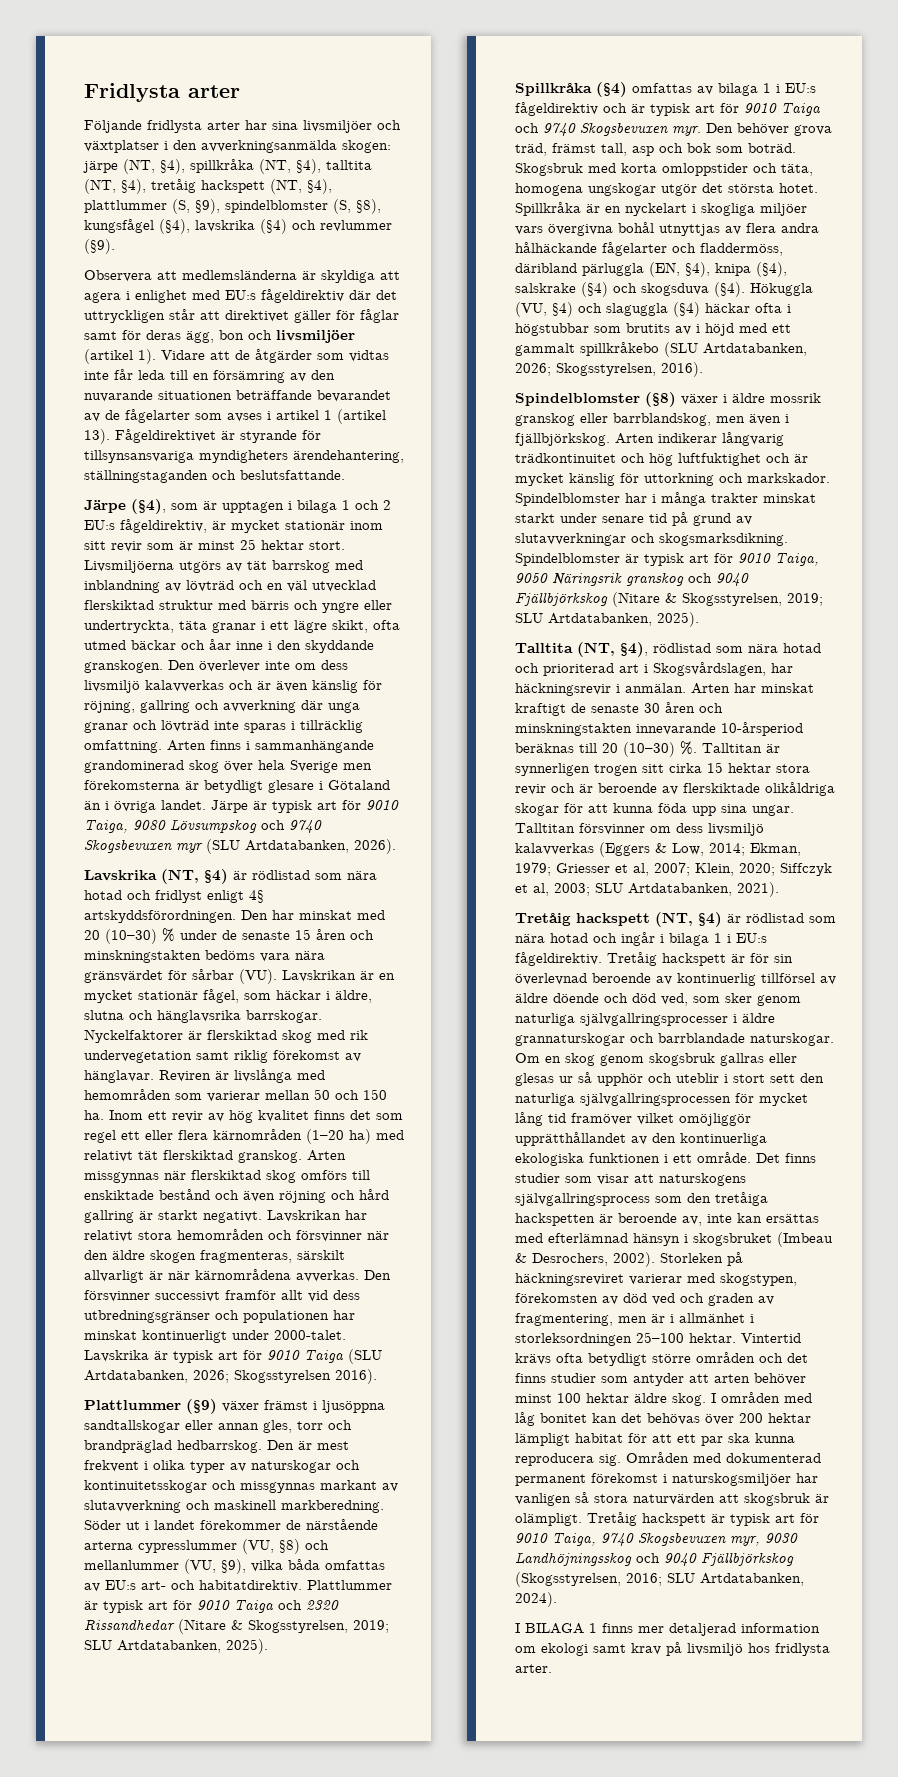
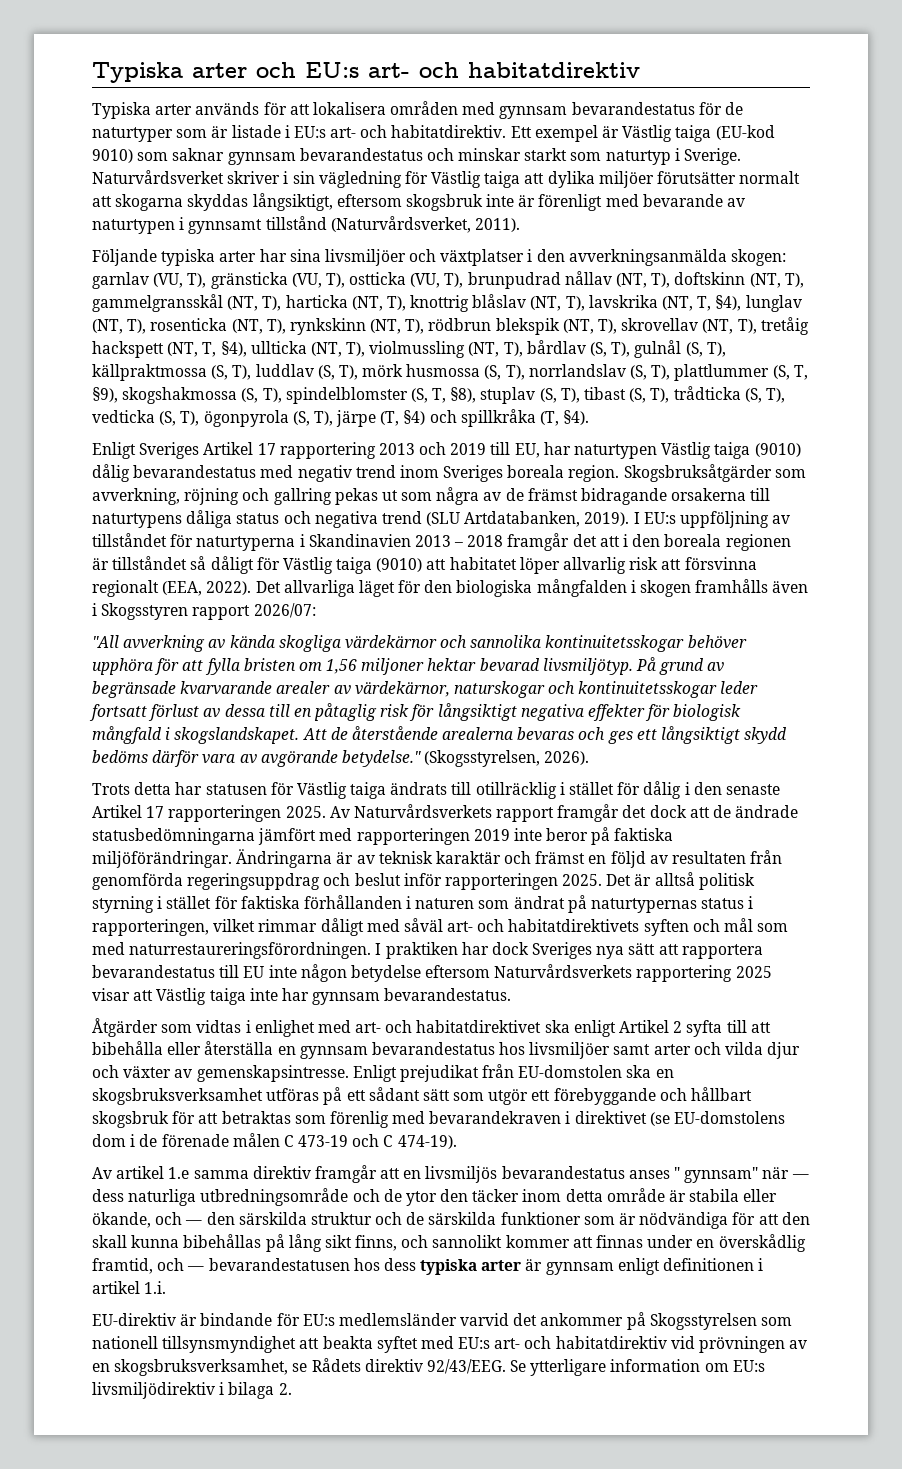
[84,83,240,102] Fridlysta arter -> [92,62,640,83] [92,101,744,119] [92,125,775,142] [92,148,742,165] [92,170,801,188] [92,193,746,211] [92,216,520,234] Typiska arter och EU:s art- och habitatdirektiv // Typiska arter används för att lokalisera områden med gynnsam bevarandestatus för de naturtyper som är listade i EU:s art- och habitatdirektiv. Ett exempel är Västlig taiga (EU-kod 9010) som saknar gynnsam bevarandestatus och minskar starkt som naturtyp i Sverige. Naturvårdsverket skriver i sin vägledning för Västlig taiga att dylika miljöer förutsätter normalt att skogarna skyddas långsiktigt, eftersom skogsbruk inte är förenligt med bevarande av naturtypen i gynnsamt tillstånd (Naturvårdsverket, 2011).
[147,120,202,133] fridlysta -> [161,249,216,266] typiska
[83,159,372,174] [84,179,332,194] [84,199,381,214] [84,219,392,234] [84,239,115,254] [84,270,400,283] [84,289,397,303] [84,309,399,323] [84,330,355,343] [84,349,389,364] [84,369,335,383] [84,390,391,402] [84,409,386,424] [84,429,321,444] [84,450,404,463] [84,470,345,483] [84,499,391,514] [84,519,383,533] [84,539,345,552] [84,560,363,573] [84,580,376,593] [84,600,392,613] [84,620,400,633] [84,639,374,653] [84,660,348,673] [84,680,382,693] [84,700,360,713] [84,720,363,733] [84,740,374,753] [84,760,372,773] [84,780,390,793] [84,800,399,813] [84,819,322,833] [84,839,396,854] [84,869,377,884] [84,890,264,903] [84,910,385,923] [84,928,374,944] [84,950,325,963] [84,969,395,984] [84,989,372,1003] [84,1010,322,1023] [84,1029,368,1043] [84,1050,361,1063] [84,1069,325,1083] [84,1089,387,1102] [84,1110,403,1123] [84,1129,404,1144] [84,1150,346,1163] [84,1170,370,1183] [84,1189,389,1203] [84,1210,367,1223] [84,1229,389,1242] [84,1250,345,1263] [84,1269,391,1283] [84,1290,360,1302] [84,1310,355,1323] [84,1330,346,1343] [84,1349,382,1364] [84,1369,377,1384] [84,1399,385,1414] [84,1420,352,1433] [84,1440,349,1453] [84,1460,360,1473] [84,1480,398,1493] [84,1500,384,1513] [84,1519,378,1530] [84,1539,329,1554] [84,1559,385,1574] [84,1580,392,1592] [84,1600,339,1613] [84,1619,389,1634] [84,1639,268,1654] [515,82,816,97] [515,102,821,116] [515,122,832,136] [515,143,796,156] [515,163,813,176] [515,183,818,196] [515,202,807,216] [515,222,819,236] [515,242,783,256] [515,262,787,277] [515,282,813,297] [515,302,791,317] [515,323,791,336] [515,342,807,357] [515,362,703,377] [515,392,821,407] [515,413,789,426] [515,432,784,446] [515,453,808,466] [515,473,830,486] [515,492,816,506] [515,512,752,526] [515,533,788,546] [515,553,819,566] [515,572,749,586] [515,592,823,607] [515,612,699,627] [515,642,821,657] [515,662,793,676] [515,683,814,696] [515,702,723,716] [515,722,803,736] [515,741,780,757] [515,762,810,776] [515,782,835,796] [515,803,794,816] [515,823,764,836] [515,842,801,857] [515,862,832,876] [515,882,779,897] [515,912,836,927] [515,932,767,946] [515,952,793,966] [515,973,836,986] [515,993,801,1006] [515,1013,775,1026] [515,1033,834,1046] [515,1053,797,1066] [515,1072,824,1086] [515,1093,808,1106] [515,1112,751,1126] [515,1132,767,1146] [515,1152,816,1166] [515,1173,746,1186] [515,1192,768,1206] [515,1213,819,1226] [515,1232,833,1247] [515,1252,743,1267] [515,1273,797,1286] [515,1293,774,1306] [515,1313,754,1326] [515,1332,801,1346] [515,1352,808,1366] [515,1373,806,1386] [515,1392,812,1406] [515,1412,811,1426] [515,1433,795,1446] [515,1452,821,1466] [515,1473,818,1486] [515,1492,829,1506] [515,1512,819,1526] [515,1532,798,1546] [515,1552,794,1566] [515,1572,804,1587] [515,1592,557,1607] [515,1623,820,1636] [515,1642,830,1656] [515,1664,552,1673] järpe (NT, §4), spillkråka (NT, §4), talltita (NT, §4), tretåig hackspett (NT, §4), plattlummer (S, §9), spindelblomster (S, §8), kungsfågel (§4), lavskrika (§4) och revlummer (§9). // Observera att medlemsländerna är skyldiga att agera i enlighet med EU:s fågeldirektiv där det uttryckligen står att direktivet gäller för fåglar samt för deras ägg, bon och livsmiljöer (artikel 1). Vidare att de åtgärder som vidtas inte får leda till en försämring av den nuvarande situationen beträffande bevarandet av de fågelarter som avses i artikel 1 (artikel 13). Fågeldirektivet är styrande för tillsynsansvariga myndigheters ärendehantering, ställningstaganden och beslutsfattande. // Järpe (§4), som är upptagen i bilaga 1 och 2 EU:s fågeldirektiv, är mycket stationär inom sitt revir som är minst 25 hektar stort. Livsmiljöerna utgörs av tät barrskog med inblandning av lövträd och en väl utvecklad flerskiktad struktur med bärris och yngre eller undertryckta, täta granar i ett lägre skikt, ofta utmed bäckar och åar inne i den skyddande granskogen. Den överlever inte om dess livsmiljö kalavverkas och är även känslig för röjning, gallring och avverkning där unga granar och lövträd inte sparas i tillräcklig omfattning. Arten finns i sammanhängande grandominerad skog över hela Sverige men förekomsterna är betydligt glesare i Götaland än i övriga landet. Järpe är typisk art för 9010 Taiga, 9080 Lövsumpskog och 9740 Skogsbevuxen myr (SLU Artdatabanken, 2026). // Lavskrika (NT, §4) är rödlistad som nära hotad och fridlyst enligt 4§ artskyddsförordningen. Den har minskat med 20 (10–30) % under de senaste 15 åren och minskningstakten bedöms vara nära gränsvärdet för sårbar (VU). Lavskrikan är en mycket stationär fågel, som häckar i äldre, slutna och hänglavsrika barrskogar. Nyckelfaktorer är flerskiktad skog med rik undervegetation samt riklig förekomst av hänglavar. Reviren är livslånga med hemområden som varierar mellan 50 och 150 ha. Inom ett revir av hög kvalitet finns det som regel ett eller flera kärnområden (1–20 ha) med relativt tät flerskiktad granskog. Arten missgynnas när flerskiktad skog omförs till enskiktade bestånd och även röjning och hård gallring är starkt negativt. Lavskrikan har relativt stora hemområden och försvinner när den äldre skogen fragmenteras, särskilt allvarligt är när kärnområdena avverkas. Den försvinner successivt framför allt vid dess utbredningsgränser och populationen har minskat kontinuerligt under 2000-talet. Lavskrika är typisk art för 9010 Taiga (SLU Artdatabanken, 2026; Skogsstyrelsen 2016). // Plattlummer (§9) växer främst i ljusöppna sandtallskogar eller annan gles, torr och brandpräglad hedbarrskog. Den är mest frekvent i olika typer av naturskogar och kontinuitetsskogar och missgynnas markant av slutavverkning och maskinell markberedning. Söder ut i landet förekommer de närstående arterna cypresslummer (VU, §8) och mellanlummer (VU, §9), vilka båda omfattas av EU:s art- och habitatdirektiv. Plattlummer är typisk art för 9010 Taiga och 2320 Rissandhedar (Nitare & Skogsstyrelsen, 2019; SLU Artdatabanken, 2025). // Spillkråka (§4) omfattas av bilaga 1 i EU:s fågeldirektiv och är typisk art för 9010 Taiga och 9740 Skogsbevuxen myr. Den behöver grova träd, främst tall, asp och bok som boträd. Skogsbruk med korta omloppstider och täta, homogena ungskogar utgör det största hotet. Spillkråka är en nyckelart i skogliga miljöer vars övergivna bohål utnyttjas av flera andra hålhäckande fågelarter och fladdermöss, däribland pärluggla (EN, §4), knipa (§4), salskrake (§4) och skogsduva (§4). Hökuggla (VU, §4) och slaguggla (§4) häckar ofta i högstubbar som brutits av i höjd med ett gammalt spillkråkebo (SLU Artdatabanken, 2026; Skogsstyrelsen, 2016). // Spindelblomster (§8) växer i äldre mossrik granskog eller barrblandskog, men även i fjällbjörkskog. Arten indikerar långvarig trädkontinuitet och hög luftfuktighet och är mycket känslig för uttorkning och markskador. Spindelblomster har i många trakter minskat starkt under senare tid på grund av slutavverkningar och skogsmarksdikning. Spindelblomster är typisk art för 9010 Taiga, 9050 Näringsrik granskog och 9040 Fjällbjörkskog (Nitare & Skogsstyrelsen, 2019; SLU Artdatabanken, 2025). // Talltita (NT, §4), rödlistad som nära hotad och prioriterad art i Skogsvårdslagen, har häckningsrevir i anmälan. Arten har minskat kraftigt de senaste 30 åren och minskningstakten innevarande 10-årsperiod beräknas till 20 (10–30) %. Talltitan är synnerligen trogen sitt cirka 15 hektar stora revir och är beroende av flerskiktade olikåldriga skogar för att kunna föda upp sina ungar. Talltitan försvinner om dess livsmiljö kalavverkas (Eggers & Low, 2014; Ekman, 1979; Griesser et al, 2007; Klein, 2020; Siffczyk et al, 2003; SLU Artdatabanken, 2021). // Tretåig hackspett (NT, §4) är rödlistad som nära hotad och ingår i bilaga 1 i EU:s fågeldirektiv. Tretåig hackspett är för sin överlevnad beroende av kontinuerlig tillförsel av äldre döende och död ved, som sker genom naturliga självgallringsprocesser i äldre grannaturskogar och barrblandade naturskogar. Om en skog genom skogsbruk gallras eller glesas ur så upphör och uteblir i stort sett den naturliga självgallringsprocessen för mycket lång tid framöver vilket omöjliggör upprätthållandet av den kontinuerliga ekologiska funktionen i ett område. Det finns studier som visar att naturskogens självgallringsprocess som den tretåiga hackspetten är beroende av, inte kan ersättas med efterlämnad hänsyn i skogsbruket (Imbeau & Desrochers, 2002). Storleken på häckningsreviret varierar med skogstypen, förekomsten av död ved och graden av fragmentering, men är i allmänhet i storleksordningen 25–100 hektar. Vintertid krävs ofta betydligt större områden och det finns studier som antyder att arten behöver minst 100 hektar äldre skog. I områden med låg bonitet kan det behövas över 200 hektar lämpligt habitat för att ett par ska kunna reproducera sig. Områden med dokumenterad permanent förekomst i naturskogsmiljöer har vanligen så stora naturvärden att skogsbruk är olämpligt. Tretåig hackspett är typisk art för 9010 Taiga, 9740 Skogsbevuxen myr, 9030 Landhöjningsskog och 9040 Fjällbjörkskog (Skogsstyrelsen, 2016; SLU Artdatabanken, 2024). // I BILAGA 1 finns mer detaljerad information om ekologi samt krav på livsmiljö hos fridlysta arter. -> [92,271,804,289] [92,294,802,312] [92,317,809,335] [92,340,726,358] [92,364,808,381] [92,386,785,404] [92,409,590,427] [92,442,801,459] [92,464,806,482] [92,487,771,505] [92,510,791,528] [92,533,791,551] [92,556,757,574] [92,579,809,597] [92,603,316,620] [92,635,747,652] [92,657,725,675] [92,681,759,698] [89,703,742,721] [92,726,788,744] [92,750,590,767] [92,781,780,799] [92,804,799,822] [92,827,674,845] [92,849,783,868] [92,872,755,890] [92,895,754,913] [92,918,789,936] [92,942,763,959] [92,964,772,982] [92,988,512,1005] [92,1018,771,1037] [92,1041,801,1059] [92,1064,674,1082] [92,1087,753,1105] [92,1111,786,1128] [92,1133,457,1149] [92,1165,809,1183] [92,1188,778,1206] [92,1212,810,1229] [92,1234,806,1252] [92,1258,764,1275] [92,1281,167,1294] [92,1312,793,1330] [92,1336,808,1353] [92,1358,765,1376] [92,1382,292,1399] garnlav (VU, T), gränsticka (VU, T), ostticka (VU, T), brunpudrad nållav (NT, T), doftskinn (NT, T), gammelgransskål (NT, T), harticka (NT, T), knottrig blåslav (NT, T), lavskrika (NT, T, §4), lunglav (NT, T), rosenticka (NT, T), rynkskinn (NT, T), rödbrun blekspik (NT, T), skrovellav (NT, T), tretåig hackspett (NT, T, §4), ullticka (NT, T), violmussling (NT, T), bårdlav (S, T), gulnål (S, T), källpraktmossa (S, T), luddlav (S, T), mörk husmossa (S, T), norrlandslav (S, T), plattlummer (S, T, §9), skogshakmossa (S, T), spindelblomster (S, T, §8), stuplav (S, T), tibast (S, T), trådticka (S, T), vedticka (S, T), ögonpyrola (S, T), järpe (T, §4) och spillkråka (T, §4). // Enligt Sveriges Artikel 17 rapportering 2013 och 2019 till EU, har naturtypen Västlig taiga (9010) dålig bevarandestatus med negativ trend inom Sveriges boreala region. Skogsbruksåtgärder som avverkning, röjning och gallring pekas ut som några av de främst bidragande orsakerna till naturtypens dåliga status och negativa trend (SLU Artdatabanken, 2019). I EU:s uppföljning av tillståndet för naturtyperna i Skandinavien 2013 – 2018 framgår det att i den boreala regionen är tillståndet så dåligt för Västlig taiga (9010) att habitatet löper allvarlig risk att försvinna regionalt (EEA, 2022). Det allvarliga läget för den biologiska mångfalden i skogen framhålls även i Skogsstyren rapport 2026/07: // "All avverkning av kända skogliga värdekärnor och sannolika kontinuitetsskogar behöver upphöra för att fylla bristen om 1,56 miljoner hektar bevarad livsmiljötyp. På grund av begränsade kvarvarande arealer av värdekärnor, naturskogar och kontinuitetsskogar leder fortsatt förlust av dessa till en påtaglig risk för långsiktigt negativa effekter för biologisk mångfald i skogslandskapet. Att de återstående arealerna bevaras och ges ett långsiktigt skydd bedöms därför vara av avgörande betydelse." (Skogsstyrelsen, 2026). // Trots detta har statusen för Västlig taiga ändrats till otillräcklig i stället för dålig i den senaste Artikel 17 rapporteringen 2025. Av Naturvårdsverkets rapport framgår det dock att de ändrade statusbedömningarna jämfört med rapporteringen 2019 inte beror på faktiska miljöförändringar. Ändringarna är av teknisk karaktär och främst en följd av resultaten från genomförda regeringsuppdrag och beslut inför rapporteringen 2025. Det är alltså politisk styrning i stället för faktiska förhållanden i naturen som ändrat på naturtypernas status i rapporteringen, vilket rimmar dåligt med såväl art- och habitatdirektivets syften och mål som med naturrestaureringsförordningen. I praktiken har dock Sveriges nya sätt att rapportera bevarandestatus till EU inte någon betydelse eftersom Naturvårdsverkets rapportering 2025 visar att Västlig taiga inte har gynnsam bevarandestatus. // Åtgärder som vidtas i enlighet med art- och habitatdirektivet ska enligt Artikel 2 syfta till att bibehålla eller återställa en gynnsam bevarandestatus hos livsmiljöer samt arter och vilda djur och växter av gemenskapsintresse. Enligt prejudikat från EU-domstolen ska en skogsbruksverksamhet utföras på ett sådant sätt som utgör ett förebyggande och hållbart skogsbruk för att betraktas som förenlig med bevarandekraven i direktivet (se EU-domstolens dom i de förenade målen C 473-19 och C 474-19). // Av artikel 1.e samma direktiv framgår att en livsmiljös bevarandestatus anses " gynnsam" när — dess naturliga utbredningsområde och de ytor den täcker inom detta område är stabila eller ökande, och — den särskilda struktur och de särskilda funktioner som är nödvändiga för att den skall kunna bibehållas på lång sikt finns, och sannolikt kommer att finnas under en överskådlig framtid, och — bevarandestatusen hos dess typiska arter är gynnsam enligt definitionen i artikel 1.i. // EU-direktiv är bindande för EU:s medlemsländer varvid det ankommer på Skogsstyrelsen som nationell tillsynsmyndighet att beakta syftet med EU:s art- och habitatdirektiv vid prövningen av en skogsbruksverksamhet, se Rådets direktiv 92/43/EEG. Se ytterligare information om EU:s livsmiljödirektiv i bilaga 2.

